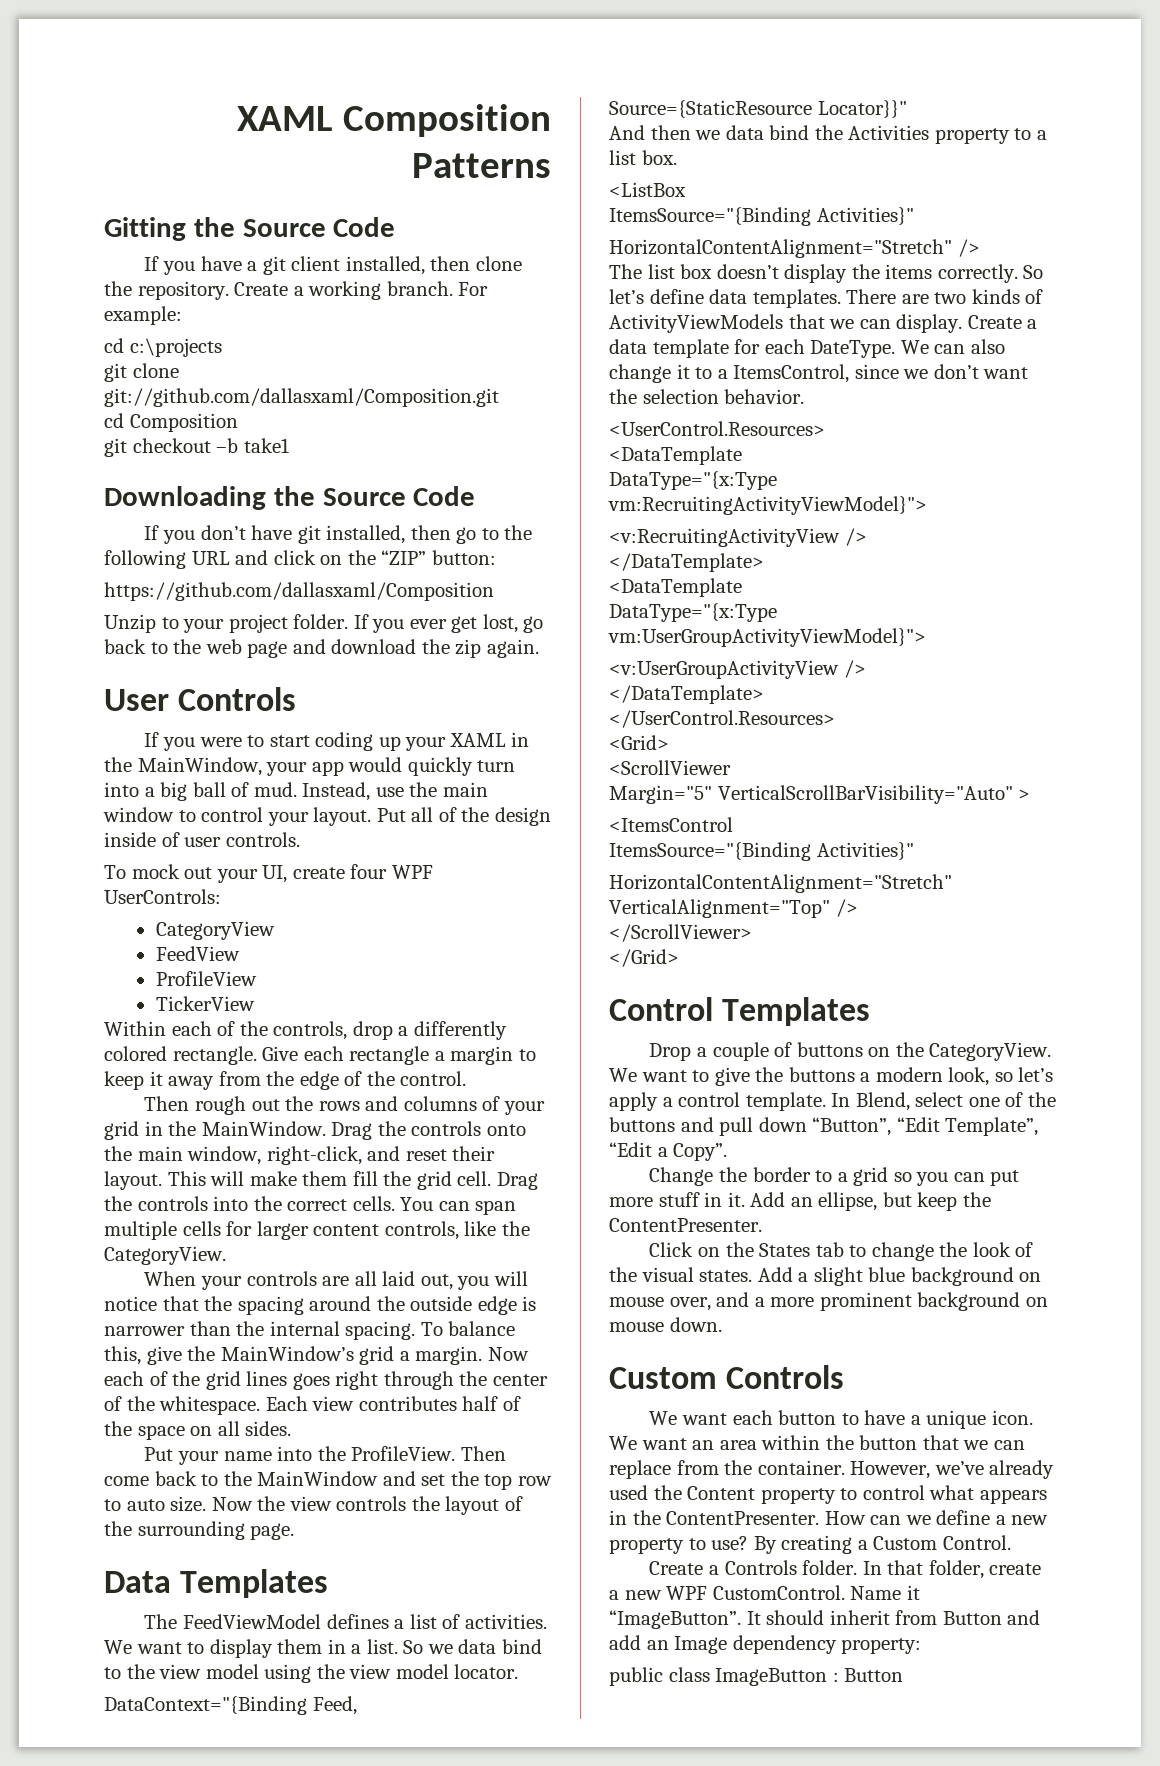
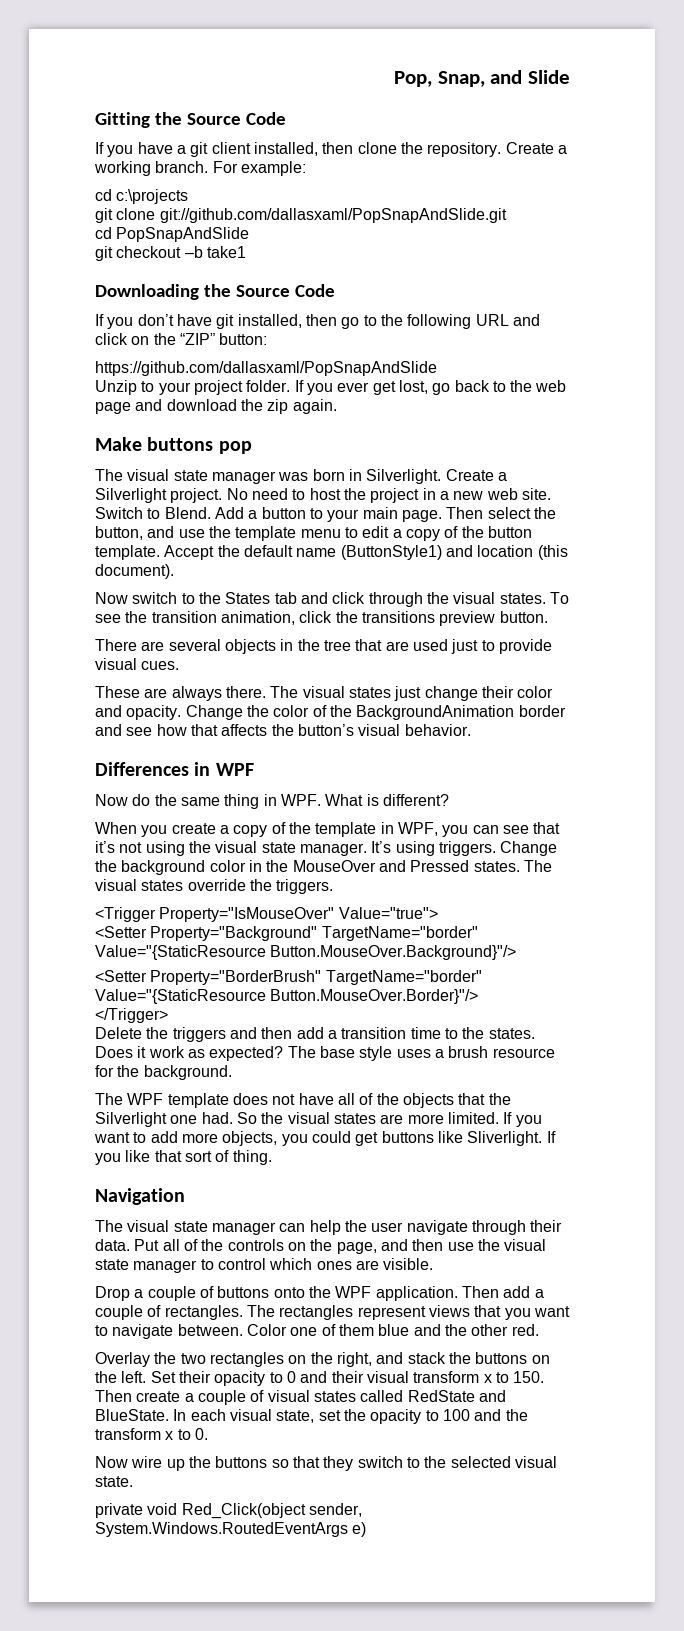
[237,104,551,137] [412,153,551,178] XAML Composition Patterns -> [394,70,570,87] Pop, Snap, and Slide
[104,388,499,407] [104,413,238,432] git://github.com/dallasxaml/Composition.git // cd Composition -> [159,208,507,223] [95,227,250,242] git://github.com/dallasxaml/PopSnapAndSlide.git // cd PopSnapAndSlide
[104,582,494,601] https://github.com/dallasxaml/Composition -> [95,361,437,376] https://github.com/dallasxaml/PopSnapAndSlide
[104,687,297,711] [144,732,530,751] [104,757,516,776] [104,782,488,801] [103,807,551,826] [104,832,300,847] [104,864,433,883] [104,889,221,904] [155,921,275,940] [155,946,240,961] [155,971,257,986] [155,996,255,1011] [104,1021,507,1040] [104,1046,536,1065] [104,1071,467,1090] [144,1096,545,1115] [104,1121,526,1140] [104,1146,496,1165] [104,1171,538,1190] [104,1196,517,1215] [104,1221,530,1240] [104,1246,226,1265] [144,1271,528,1290] [104,1296,537,1315] [104,1321,516,1340] [104,1346,529,1365] [104,1371,548,1390] [104,1396,521,1415] [104,1421,292,1440] [144,1446,506,1465] [104,1471,552,1490] [104,1496,523,1515] [104,1521,295,1540] [104,1569,329,1598] [144,1614,547,1629] [104,1639,542,1658] [104,1664,519,1683] [104,1696,357,1715] [609,100,907,118] [609,125,1047,144] [609,150,677,165] [609,182,686,197] [609,207,914,226] [609,239,980,258] [609,264,1044,283] [609,289,1044,308] [609,314,1038,333] [609,339,1005,358] [609,364,1029,383] [609,389,805,404] [609,421,825,436] [609,446,742,465] [609,471,777,490] [608,496,927,515] [609,528,867,547] [609,553,764,572] [609,578,742,597] [609,603,777,622] [608,628,926,647] [609,660,866,679] [609,685,764,704] [609,710,835,728] [609,735,669,750] [609,760,731,775] [609,785,1031,804] [609,817,733,832] [609,842,914,861] [609,874,952,893] [609,899,858,918] [609,924,752,942] [609,949,679,967] [609,997,871,1026] User Controls // If you were to start coding up your XAML in the MainWindow, your app would quickly turn into a big ball of mud. Instead, use the main window to control your layout. Put all of the design inside of user controls. // To mock out your UI, create four WPF UserControls: // CategoryView // FeedView // ProfileView // TickerView // Within each of the controls, drop a differently colored rectangle. Give each rectangle a margin to keep it away from the edge of the control. // Then rough out the rows and columns of your grid in the MainWindow. Drag the controls onto the main window, right-click, and reset their layout. This will make them fill the grid cell. Drag the controls into the correct cells. You can span multiple cells for larger content controls, like the CategoryView. // When your controls are all laid out, you will notice that the spacing around the outside edge is narrower than the internal spacing. To balance this, give the MainWindow’s grid a margin. Now each of the grid lines goes right through the center of the whitespace. Each view contributes half of the space on all sides. // Put your name into the ProfileView. Then come back to the MainWindow and set the top row to auto size. Now the view controls the layout of the surrounding page. // Data Templates // The FeedViewModel defines a list of activities. We want to display them in a list. So we data bind to the view model using the view model locator. // DataContext="{Binding Feed, Source={StaticResource Locator}}" // And then we data bind the Activities property to a list box. // <ListBox // ItemsSource="{Binding Activities}" // HorizontalContentAlignment="Stretch" /> // The list box doesn’t display the items correctly. So let’s define data templates. There are two kinds of ActivityViewModels that we can display. Create a data template for each DateType. We can also change it to a ItemsControl, since we don’t want the selection behavior. // <UserControl.Resources> // <DataTemplate // DataType="{x:Type vm:RecruitingActivityViewModel}"> // <v:RecruitingActivityView /> // </DataTemplate> // <DataTemplate // DataType="{x:Type vm:UserGroupActivityViewModel}"> // <v:UserGroupActivityView /> // </DataTemplate> // </UserControl.Resources> // <Grid> // <ScrollViewer // Margin="5" VerticalScrollBarVisibility="Auto" > // <ItemsControl // ItemsSource="{Binding Activities}" // HorizontalContentAlignment="Stretch" VerticalAlignment="Top" /> // </ScrollViewer> // </Grid> // Control Templates -> [95,437,252,454] [95,469,507,484] [95,488,551,503] [95,507,556,522] [95,526,532,541] [95,545,568,560] [95,564,174,579] [95,592,569,607] [95,611,548,626] [95,639,552,654] [95,658,180,670] [95,686,554,701] [95,705,566,720] [95,724,471,736] [95,762,254,776] [95,794,449,809] [95,822,561,837] [95,841,558,856] [95,860,552,875] [95,879,334,894] [95,907,438,922] [95,926,478,941] [95,945,517,960] [95,970,482,985] [95,989,479,1004] [95,1008,168,1023] [95,1027,535,1042] [95,1046,555,1061] [95,1065,232,1080] [95,1093,511,1108] [95,1112,542,1127] [94,1131,556,1146] [95,1150,272,1165] [95,1188,185,1205] [95,1220,563,1235] [95,1239,547,1254] [95,1258,434,1273] Make buttons pop // The visual state manager was born in Silverlight. Create a Silverlight project. No need to host the project in a new web site. Switch to Blend. Add a button to your main page. Then select the button, and use the template menu to edit a copy of the button template. Accept the default name (ButtonStyle1) and location (this document). // Now switch to the States tab and click through the visual states. To see the transition animation, click the transitions preview button. // There are several objects in the tree that are used just to provide visual cues. // These are always there. The visual states just change their color and opacity. Change the color of the BackgroundAnimation border and see how that affects the button’s visual behavior. // Differences in WPF // Now do the same thing in WPF. What is different? // When you create a copy of the template in WPF, you can see that it’s not using the visual state manager. It’s using triggers. Change the background color in the MouseOver and Pressed states. The visual states override the triggers. // <Trigger Property="IsMouseOver" Value="true"> // <Setter Property="Background" TargetName="border" Value="{StaticResource Button.MouseOver.Background}"/> // <Setter Property="BorderBrush" TargetName="border" Value="{StaticResource Button.MouseOver.Border}"/> // </Trigger> // Delete the triggers and then add a transition time to the states. Does it work as expected? The base style uses a brush resource for the background. // The WPF template does not have all of the objects that the Silverlight one had. So the visual states are more limited. If you want to add more objects, you could get buttons like Sliverlight. If you like that sort of thing. // Navigation // The visual state manager can help the user navigate through their data. Put all of the controls on the page, and then use the visual state manager to control which ones are visible.
[868,1042,1052,1061] [609,1067,1054,1086] [609,1092,1056,1111] [609,1117,1039,1136] [609,1142,728,1161] [649,1167,1020,1186] [609,1192,991,1211] [609,1218,762,1232] [649,1242,1034,1261] [609,1267,1042,1286] [609,1292,1048,1311] [609,1317,722,1332] [609,1365,845,1389] [649,1410,1033,1429] [609,1435,1025,1450] [609,1460,1055,1479] [609,1485,1047,1504] [609,1510,1049,1525] [609,1535,1011,1554] [649,1560,1042,1579] [609,1585,920,1600] [609,1610,1041,1629] [609,1635,922,1654] [609,1667,904,1686] on the CategoryView. We want to give the buttons a modern look, so let’s apply a control template. In Blend, select one of the buttons and pull down “Button”, “Edit Template”, “Edit a Copy”. // Change the border to a grid so you can put more stuff in it. Add an ellipse, but keep the ContentPresenter. // Click on the States tab to change the look of the visual states. Add a slight blue background on mouse over, and a more prominent background on mouse down. // Custom Controls // We want each button to have a unique icon. We want an area within the button that we can replace from the container. However, we’ve already used the Content property to control what appears in the ContentPresenter. How can we define a new property to use? By creating a Custom Control. // Create a Controls folder. In that folder, create a new WPF CustomControl. Name it “ImageButton”. It should inherit from Button and add an Image dependency property: // public class ImageButton : Button -> [273,1286,544,1301] [95,1305,570,1320] [95,1324,539,1339] [95,1352,550,1367] [95,1371,545,1386] [95,1390,506,1405] [95,1409,528,1424] [95,1428,208,1440] [95,1456,557,1471] [95,1476,133,1487] [95,1503,362,1519] [95,1522,367,1537] onto the WPF application. Then add a couple of rectangles. The rectangles represent views that you want to navigate between. Color one of them blue and the other red. // Overlay the two rectangles on the right, and stack the buttons on the left. Set their opacity to 0 and their visual transform x to 150. Then create a couple of visual states called RedState and BlueState. In each visual state, set the opacity to 100 and the transform x to 0. // Now wire up the buttons so that they switch to the selected visual state. // private void Red_Click(object sender, System.Windows.RoutedEventArgs e)

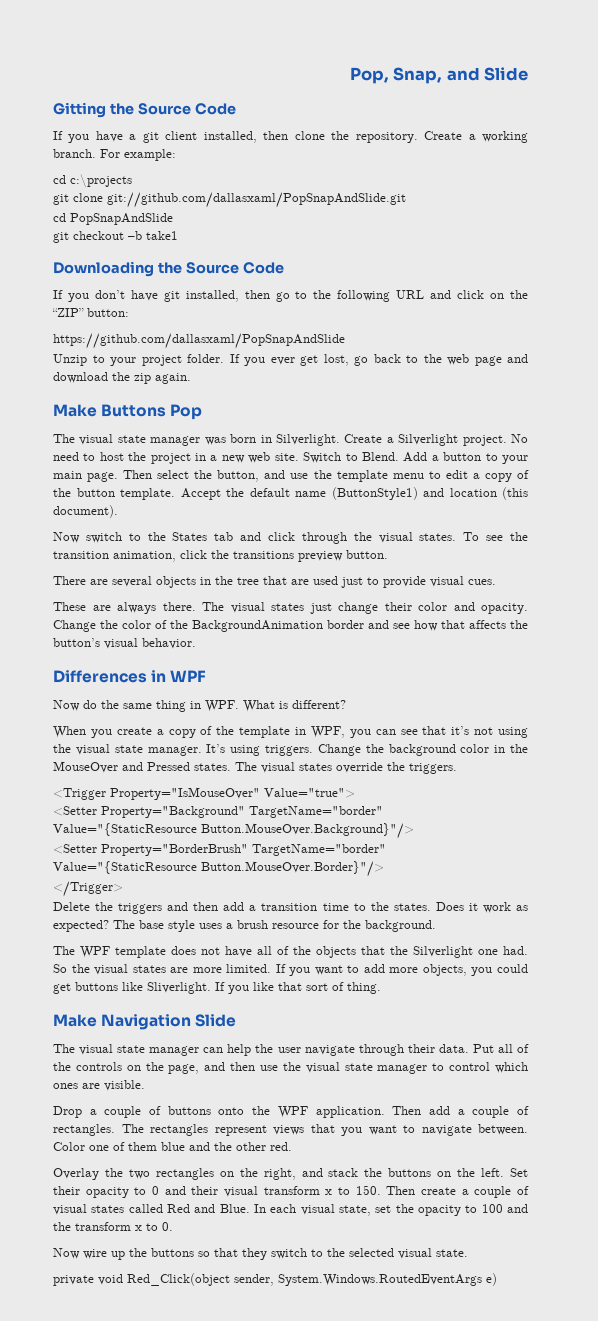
[147,437,252,454] buttons pop -> [101,404,203,420] Buttons Pop
(272, 1157) none -> [53,1014,97,1027] Make
(185, 1196) none -> [195,1014,237,1027] Slide
[407,1390,506,1402] [95,1409,169,1421] RedState and BlueState. -> [167,1204,250,1213] Red and Blue.

